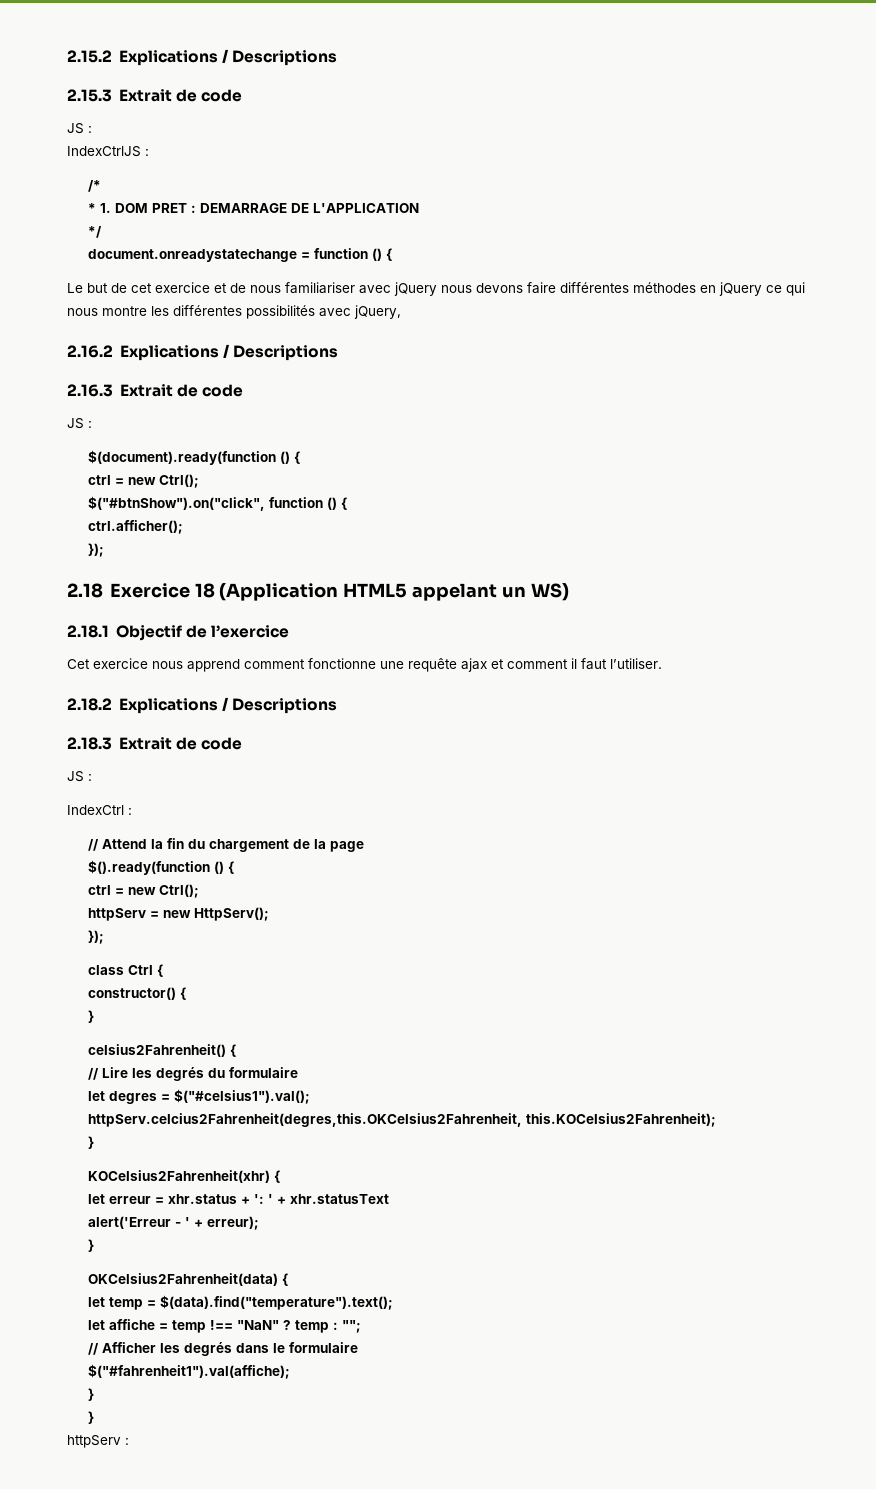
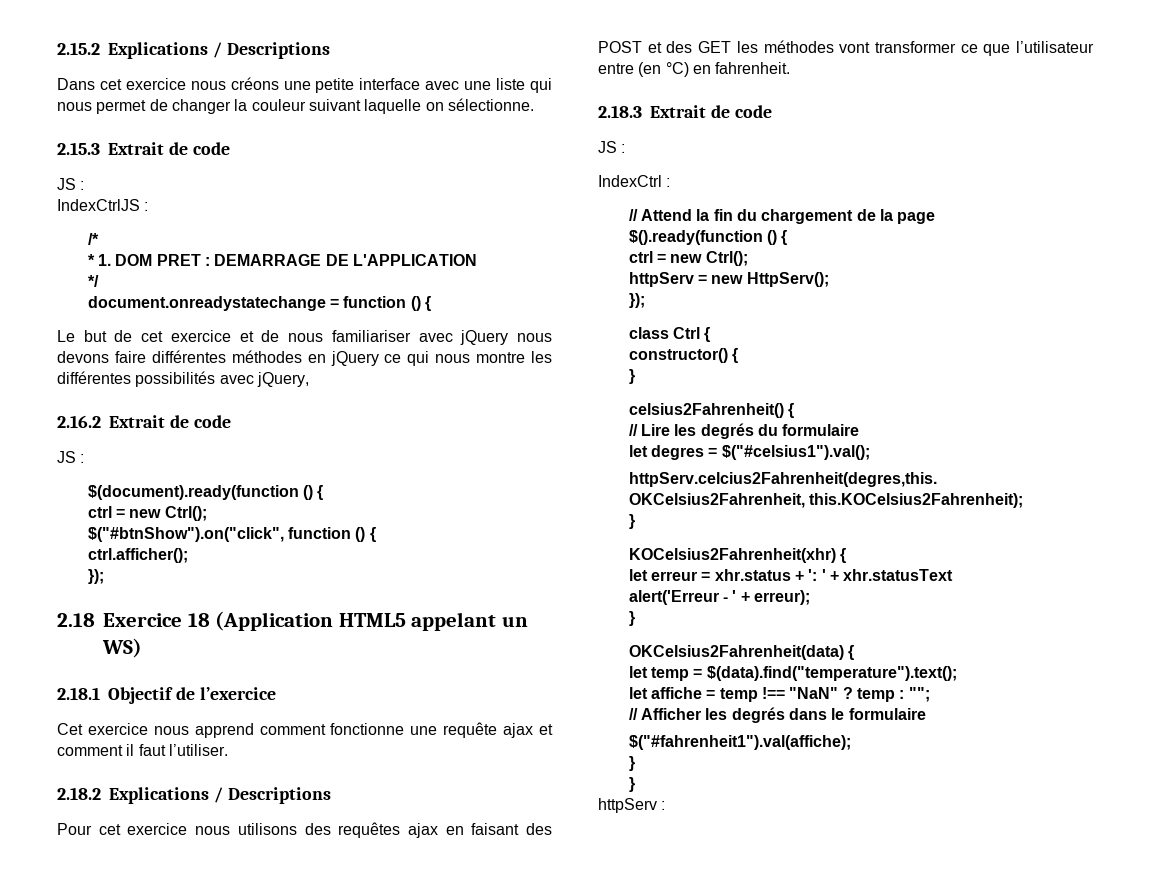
(338, 58) none -> [57,77,553,93] [57,98,534,114] // Dans cet exercice nous créons une petite interface avec une liste qui nous permet de changer la couleur suivant laquelle on sélectionne.
[119,344,339,361] [67,384,113,397] Explications / Descriptions // 2.16.3 -> (101, 421) none
(338, 706) none -> [57,822,552,838] [598,40,1094,56] [598,62,791,77] // Pour cet exercice nous utilisons des requêtes ajax en faisant des POST et des GET les méthodes vont transformer ce que l’utilisateur entre (en °C) en fahrenheit.

